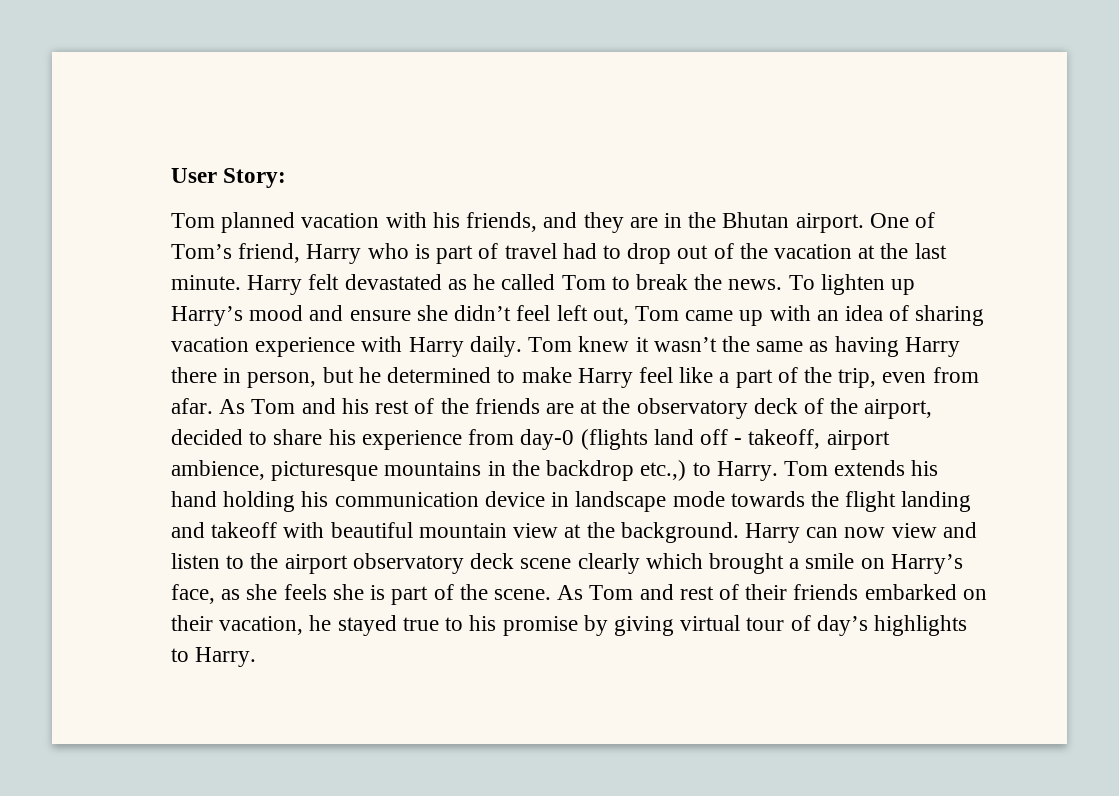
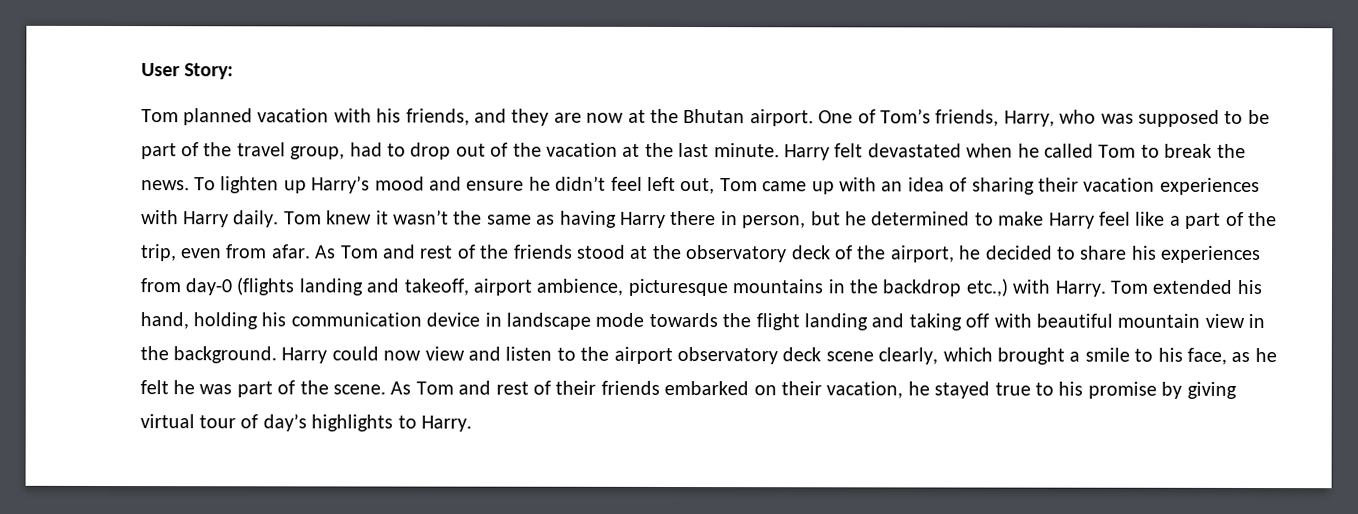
[663,213,682,228] in -> [586,109,646,123] now at
[238,243,557,264] friend, Harry who is part of travel -> [935,109,1270,127] [140,142,346,160] friends, Harry, who was supposed to be part of the travel group,
[447,279,467,290] as -> [966,143,1014,158] when
[416,305,448,321] she -> [528,176,551,191] he
[171,337,356,357] vacation experience -> [1038,177,1260,196] their vacation experiences
[341,398,369,414] his -> (417, 251) none
[545,403,574,414] are -> [576,244,627,259] stood
(933, 409) none -> [958,245,982,260] he
[361,430,462,450] experience -> [1160,245,1262,264] experiences
[653,429,743,445] land off - -> [298,278,400,296] landing and
[692,462,711,476] to -> [1012,279,1051,294] with
[834,460,939,476] [171,491,218,507] extends his hand -> [1152,279,1262,295] [139,312,189,330] extended his hand,
[211,522,278,538] takeoff -> [908,313,990,331] taking off
[564,524,582,538] at -> [1248,313,1266,329] in
[806,527,839,538] can -> [331,346,379,361] could
[577,553,640,574] clearly -> [878,347,939,365] clearly,
[860,554,963,574] [171,584,386,604] on Harry’s face, as she feels she is -> [1134,347,1277,365] [139,380,233,395] to his face, as he felt he was

